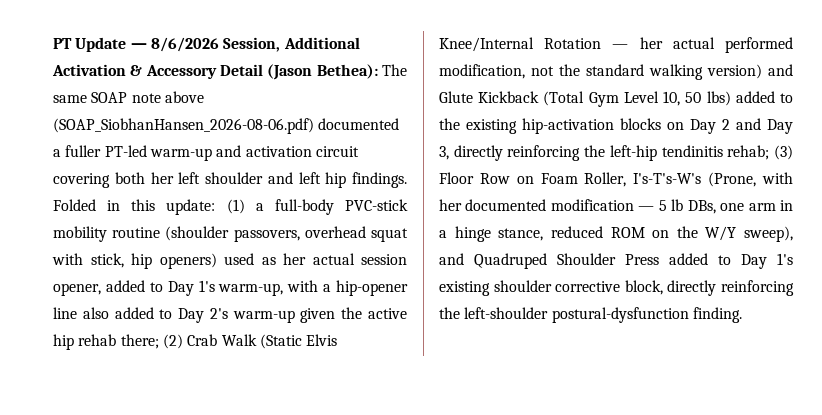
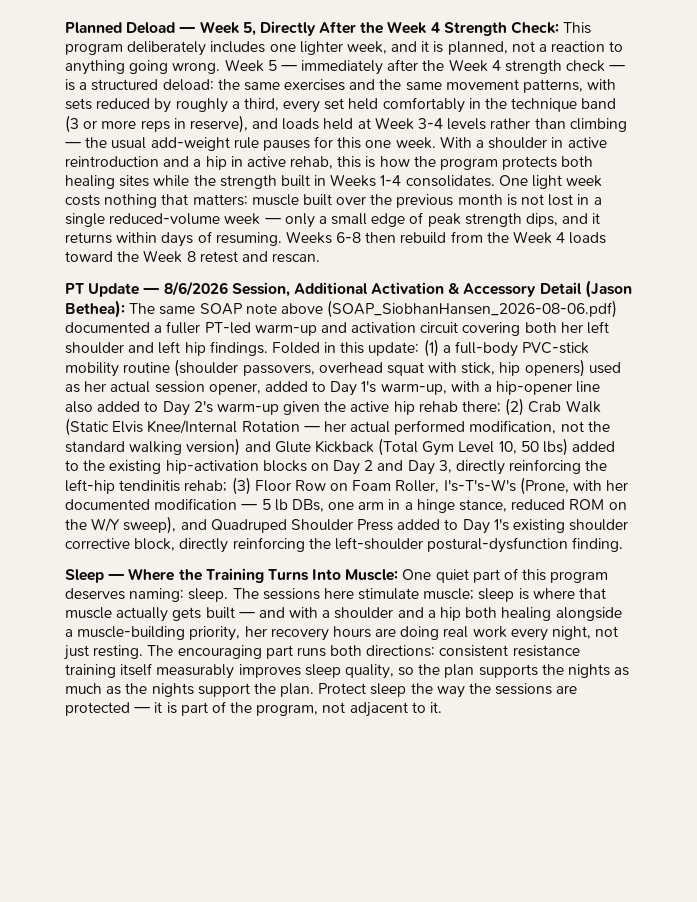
(53, 43) none -> [65,21,592,36] [65,41,624,56] [65,59,626,75] [65,79,617,93] [65,97,617,113] [65,115,627,133] [65,136,607,151] [65,156,594,170] [65,174,603,189] [65,194,602,208] [65,212,601,228] [65,231,607,247] [65,250,321,263] Planned Deload — Week 5, Directly After the Week 4 Strength Check: This program deliberately includes one lighter week, and it is planned, not a reaction to anything going wrong. Week 5 — immediately after the Week 4 strength check — is a structured deload: the same exercises and the same movement patterns, with sets reduced by roughly a third, every set held comfortably in the technique band (3 or more reps in reserve), and loads held at Week 3-4 levels rather than climbing — the usual add-weight rule pauses for this one week. With a shoulder in active reintroduction and a hip in active rehab, this is how the program protects both healing sites while the strength built in Weeks 1-4 consolidates. One light week costs nothing that matters: muscle built over the previous month is not lost in a single reduced-volume week — only a small edge of peak strength dips, and it returns within days of resuming. Weeks 6-8 then rebuild from the Week 4 loads toward the Week 8 retest and rescan. //
(742, 315) none -> [65,568,609,583] [65,588,607,602] [65,607,622,622] [65,626,619,641] [64,645,580,660] [65,663,630,679] [65,683,578,698] [65,701,443,717] // Sleep — Where the Training Turns Into Muscle: One quiet part of this program deserves naming: sleep. The sessions here stimulate muscle; sleep is where that muscle actually gets built — and with a shoulder and a hip both healing alongside a muscle-building priority, her recovery hours are doing real work every night, not just resting. The encouraging part runs both directions: consistent resistance training itself measurably improves sleep quality, so the plan supports the nights as much as the nights support the plan. Protect sleep the way the sessions are protected — it is part of the program, not adjacent to it.

